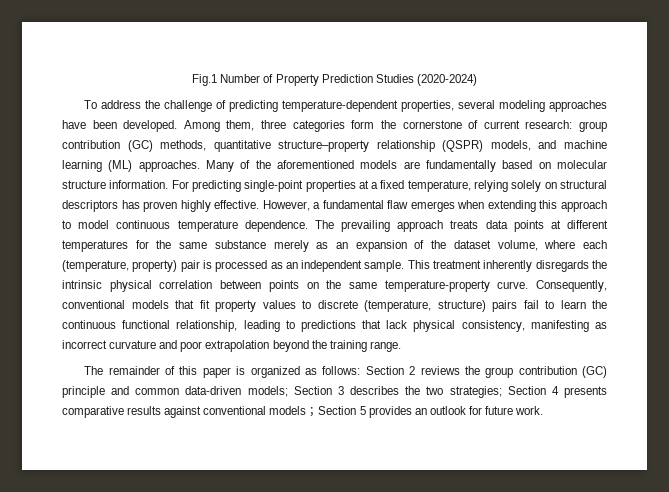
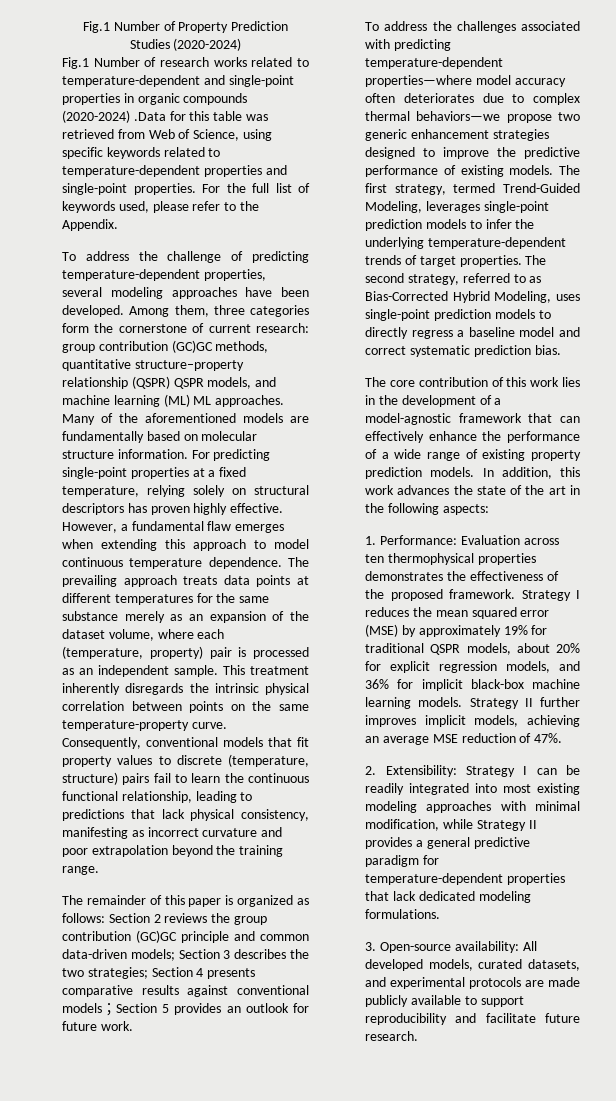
(477, 80) none -> [62,57,309,69] [62,75,294,87] [62,93,248,105] [62,110,268,123] [62,129,272,141] [62,147,221,159] [62,165,287,177] [62,183,310,195] [62,201,259,213] [62,219,118,231] // Fig.1 Number of research works related to temperature-dependent and single-point properties in organic compounds (2020-2024) .Data for this table was retrieved from Web of Science, using specific keywords related to temperature-dependent properties and single-point properties. For the full list of keywords used, please refer to the Appendix.
[127,140,153,152] (GC) -> [171,340,213,353] (GC)GC
(484, 146) none -> [173,378,204,389] QSPR
(133, 166) none -> [193,396,212,405] ML
[582,366,607,378] (GC) -> [136,930,177,943] (GC)GC
(544, 410) none -> [365,21,580,33] [365,39,451,51] [365,57,504,69] [365,75,566,87] [365,93,580,105] [365,111,580,123] [365,129,549,141] [365,147,580,159] [365,165,580,177] [365,183,580,195] [365,201,549,213] [365,219,535,231] [365,237,566,249] [365,255,547,267] [365,273,542,285] [365,291,580,303] [365,309,551,321] [365,327,580,339] [365,345,561,357] [365,377,580,387] [365,395,502,407] [365,413,580,425] [365,431,580,443] [365,449,581,461] [365,467,580,479] [365,485,580,495] [365,503,489,515] [365,535,559,545] [365,553,536,565] [365,571,559,581] [365,589,580,601] [365,607,550,619] [365,624,548,637] [365,643,580,655] [365,661,580,673] [365,679,580,691] [365,697,580,709] [365,715,580,727] [365,733,563,745] [365,765,580,777] [365,783,580,795] [365,801,580,813] [365,819,537,831] [365,837,530,849] [365,855,439,867] [365,873,565,885] [365,891,531,903] [365,909,441,919] [365,941,537,953] [365,959,580,971] [365,977,580,989] [365,995,524,1007] [365,1013,580,1025] [365,1031,419,1041] // To address the challenges associated with predicting temperature-dependent properties—where model accuracy often deteriorates due to complex thermal behaviors—we propose two generic enhancement strategies designed to improve the predictive performance of existing models. The first strategy, termed Trend-Guided Modeling, leverages single-point prediction models to infer the underlying temperature-dependent trends of target properties. The second strategy, referred to as Bias-Corrected Hybrid Modeling, uses single-point prediction models to directly regress a baseline model and correct systematic prediction bias. // The core contribution of this work lies in the development of a model-agnostic framework that can effectively enhance the performance of a wide range of existing property prediction models. In addition, this work advances the state of the art in the following aspects: // 1. Performance: Evaluation across ten thermophysical properties demonstrates the effectiveness of the proposed framework. Strategy I reduces the mean squared error (MSE) by approximately 19% for traditional QSPR models, about 20% for explicit regression models, and 36% for implicit black-box machine learning models. Strategy II further improves implicit models, achieving an average MSE reduction of 47%. // 2. Extensibility: Strategy I can be readily integrated into most existing modeling approaches with minimal modification, while Strategy II provides a general predictive paradigm for temperature-dependent properties that lack dedicated modeling formulations. // 3. Open-source availability: All developed models, curated datasets, and experimental protocols are made publicly available to support reproducibility and facilitate future research.

